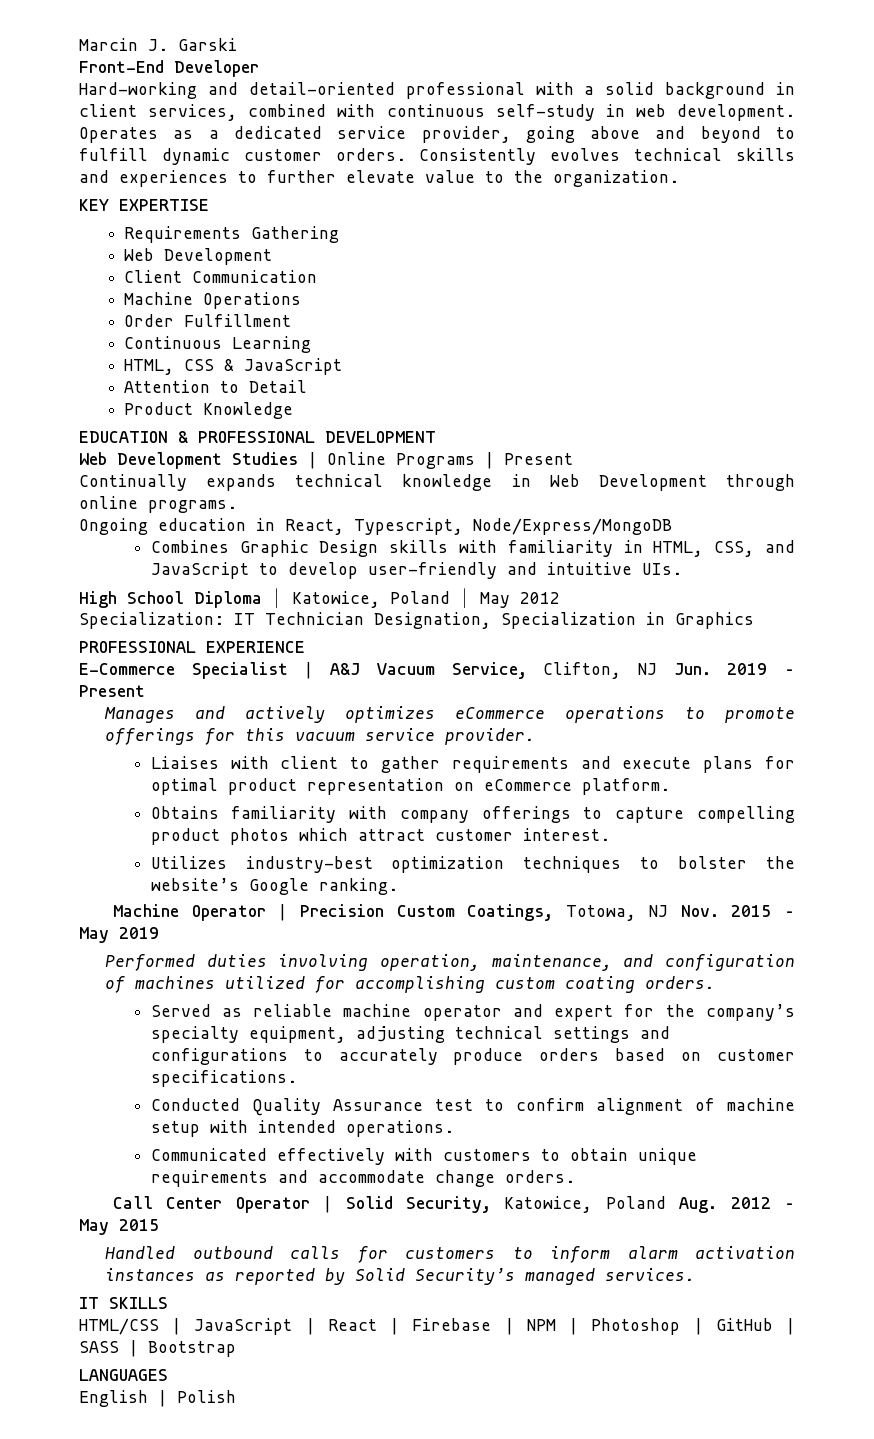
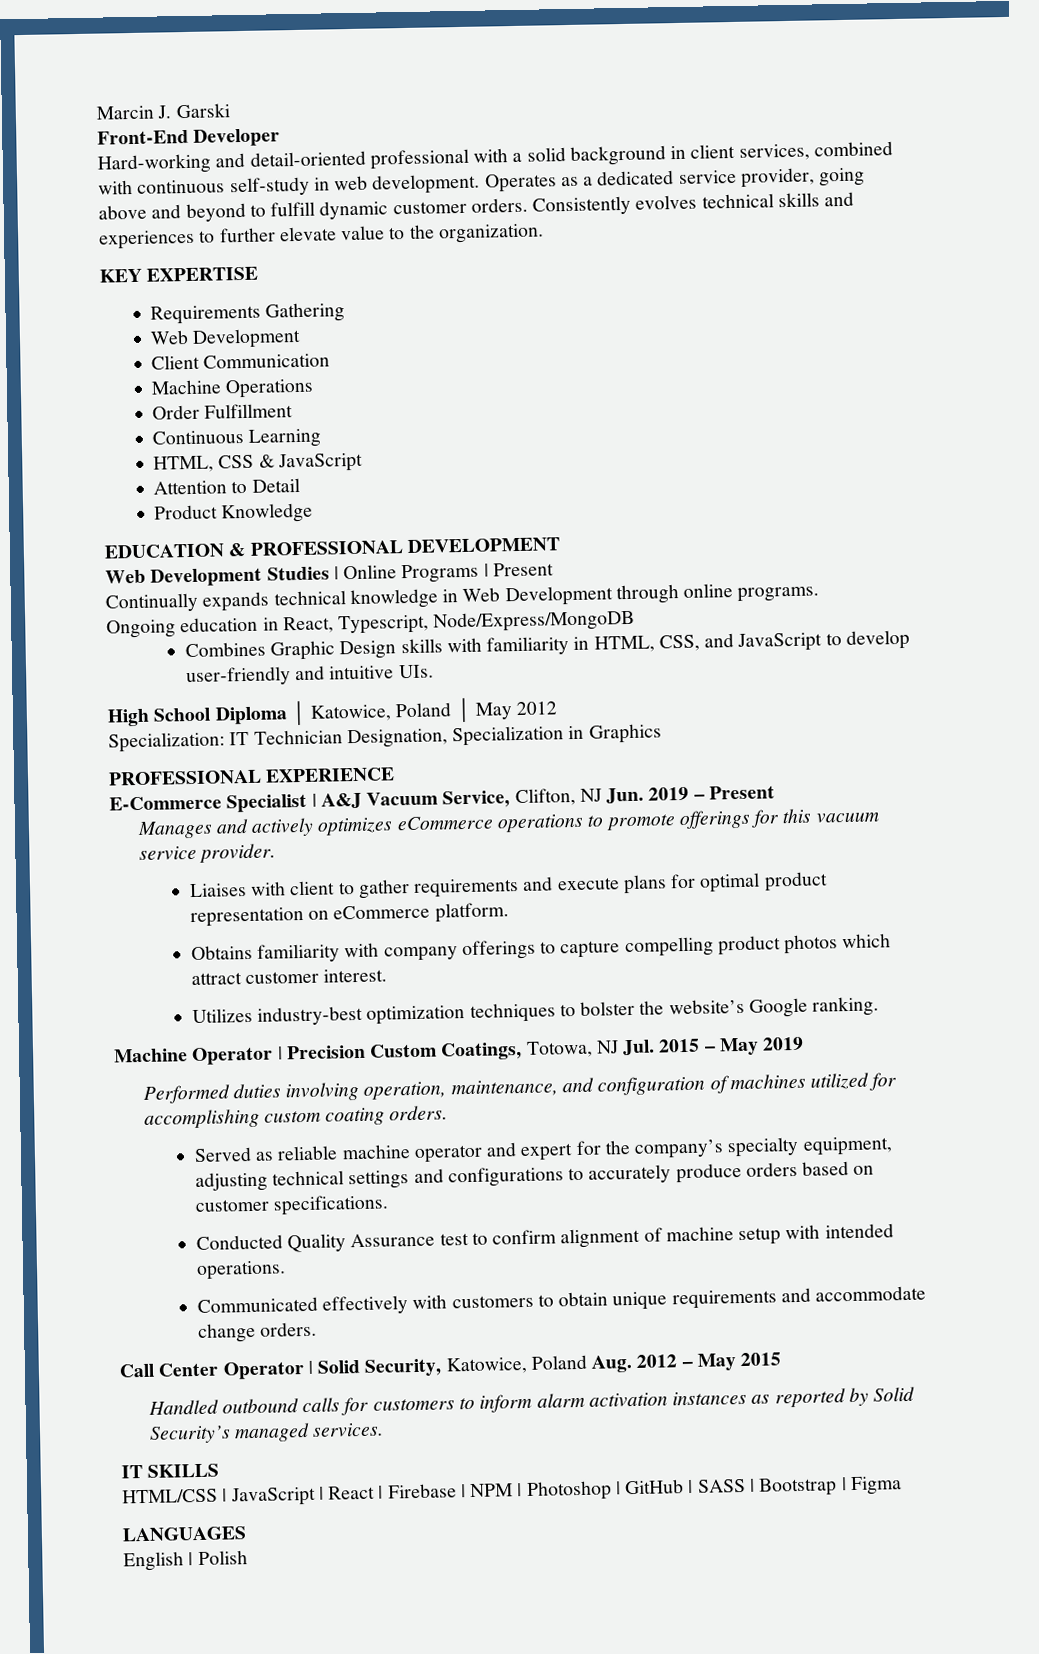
[680,905,719,917] Nov. -> [622,1039,656,1056] Jul.
(236, 1349) none -> [840,1476,902,1496] | Figma

